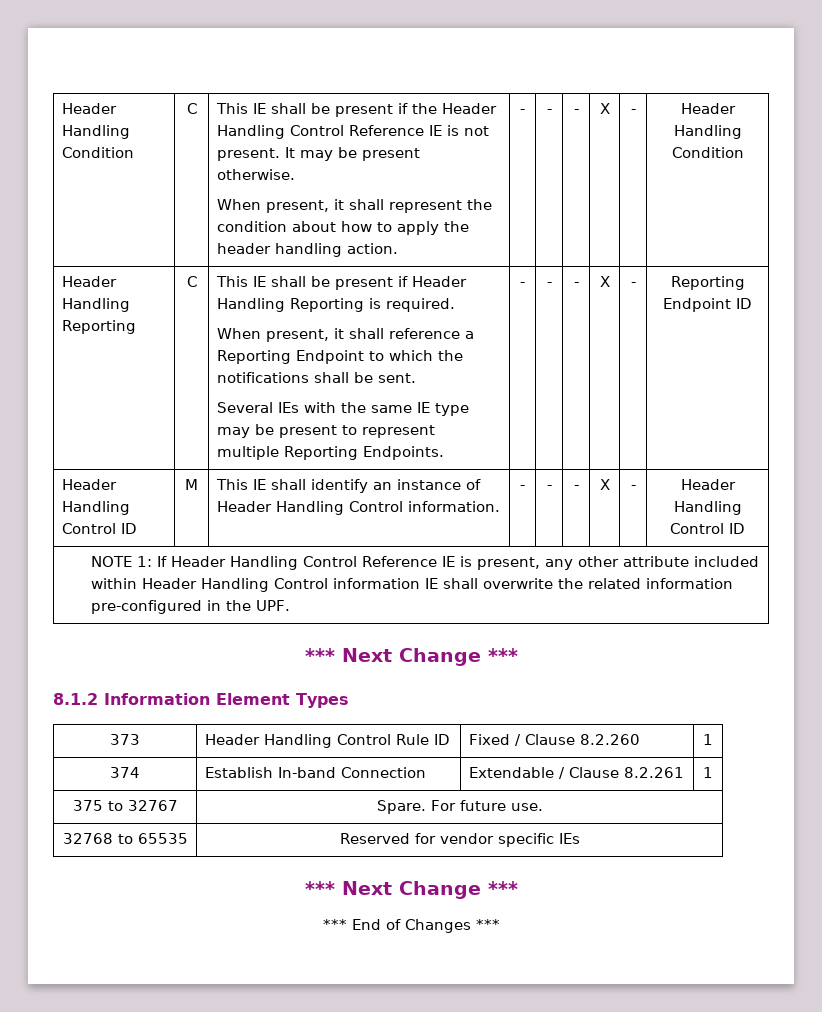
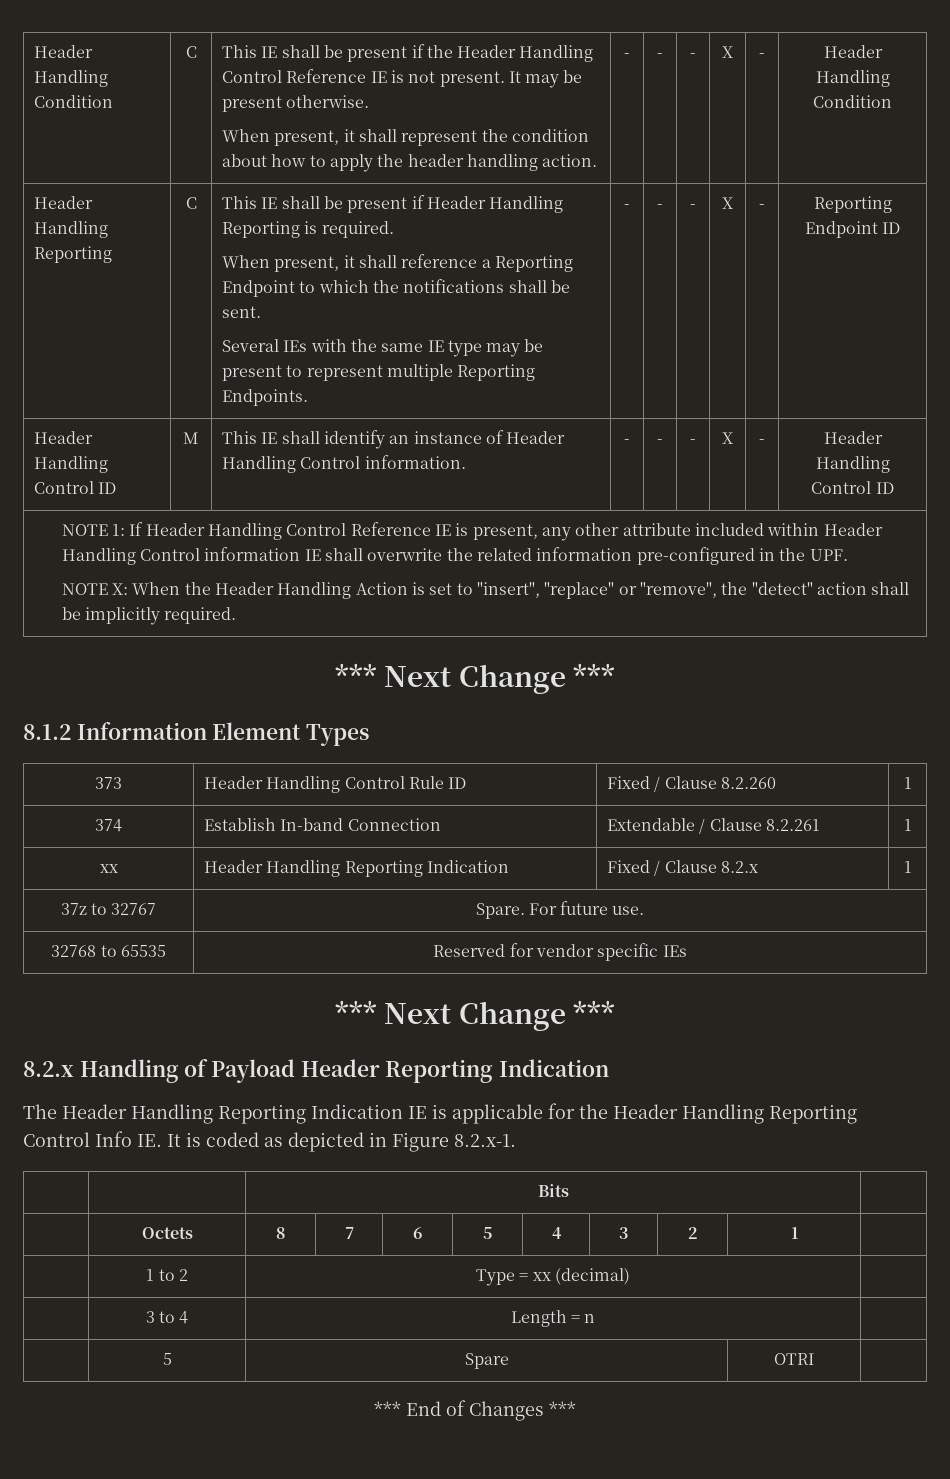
(290, 605) none -> [61,582,910,599] [61,607,237,625] // NOTE X: When the Header Handling Action is set to "insert", "replace" or "remove", the "detect" action shall be implicitly required.
[72,800,103,811] 375 -> [99,864,118,873] [203,860,509,877] [606,860,758,876] [903,861,912,873] [60,903,87,915] xx | Header Handling Reporting Indication | Fixed / Clause 8.2.x | 1 // 37z
(518, 888) none -> [23,1059,610,1083] [23,1103,857,1124] [23,1131,516,1152] [537,1184,569,1197] [141,1227,193,1239] [275,1227,286,1239] [344,1227,354,1239] [412,1227,423,1239] [482,1227,493,1239] [551,1227,562,1239] [619,1227,628,1239] [687,1227,698,1239] [790,1227,798,1239] [146,1269,188,1281] [476,1268,630,1286] [145,1311,189,1324] [510,1310,596,1327] [162,1353,172,1365] [464,1353,509,1369] [774,1353,814,1365] // 8.2.x Handling of Payload Header Reporting Indication // The Header Handling Reporting Indication IE is applicable for the Header Handling Reporting Control Info IE. It is coded as depicted in Figure 8.2.x-1. // | | Bits | // | Octets | 8 | 7 | 6 | 5 | 4 | 3 | 2 | 1 | // | 1 to 2 | Type = xx (decimal) | // | 3 to 4 | Length = n | // | 5 | Spare | OTRI |

